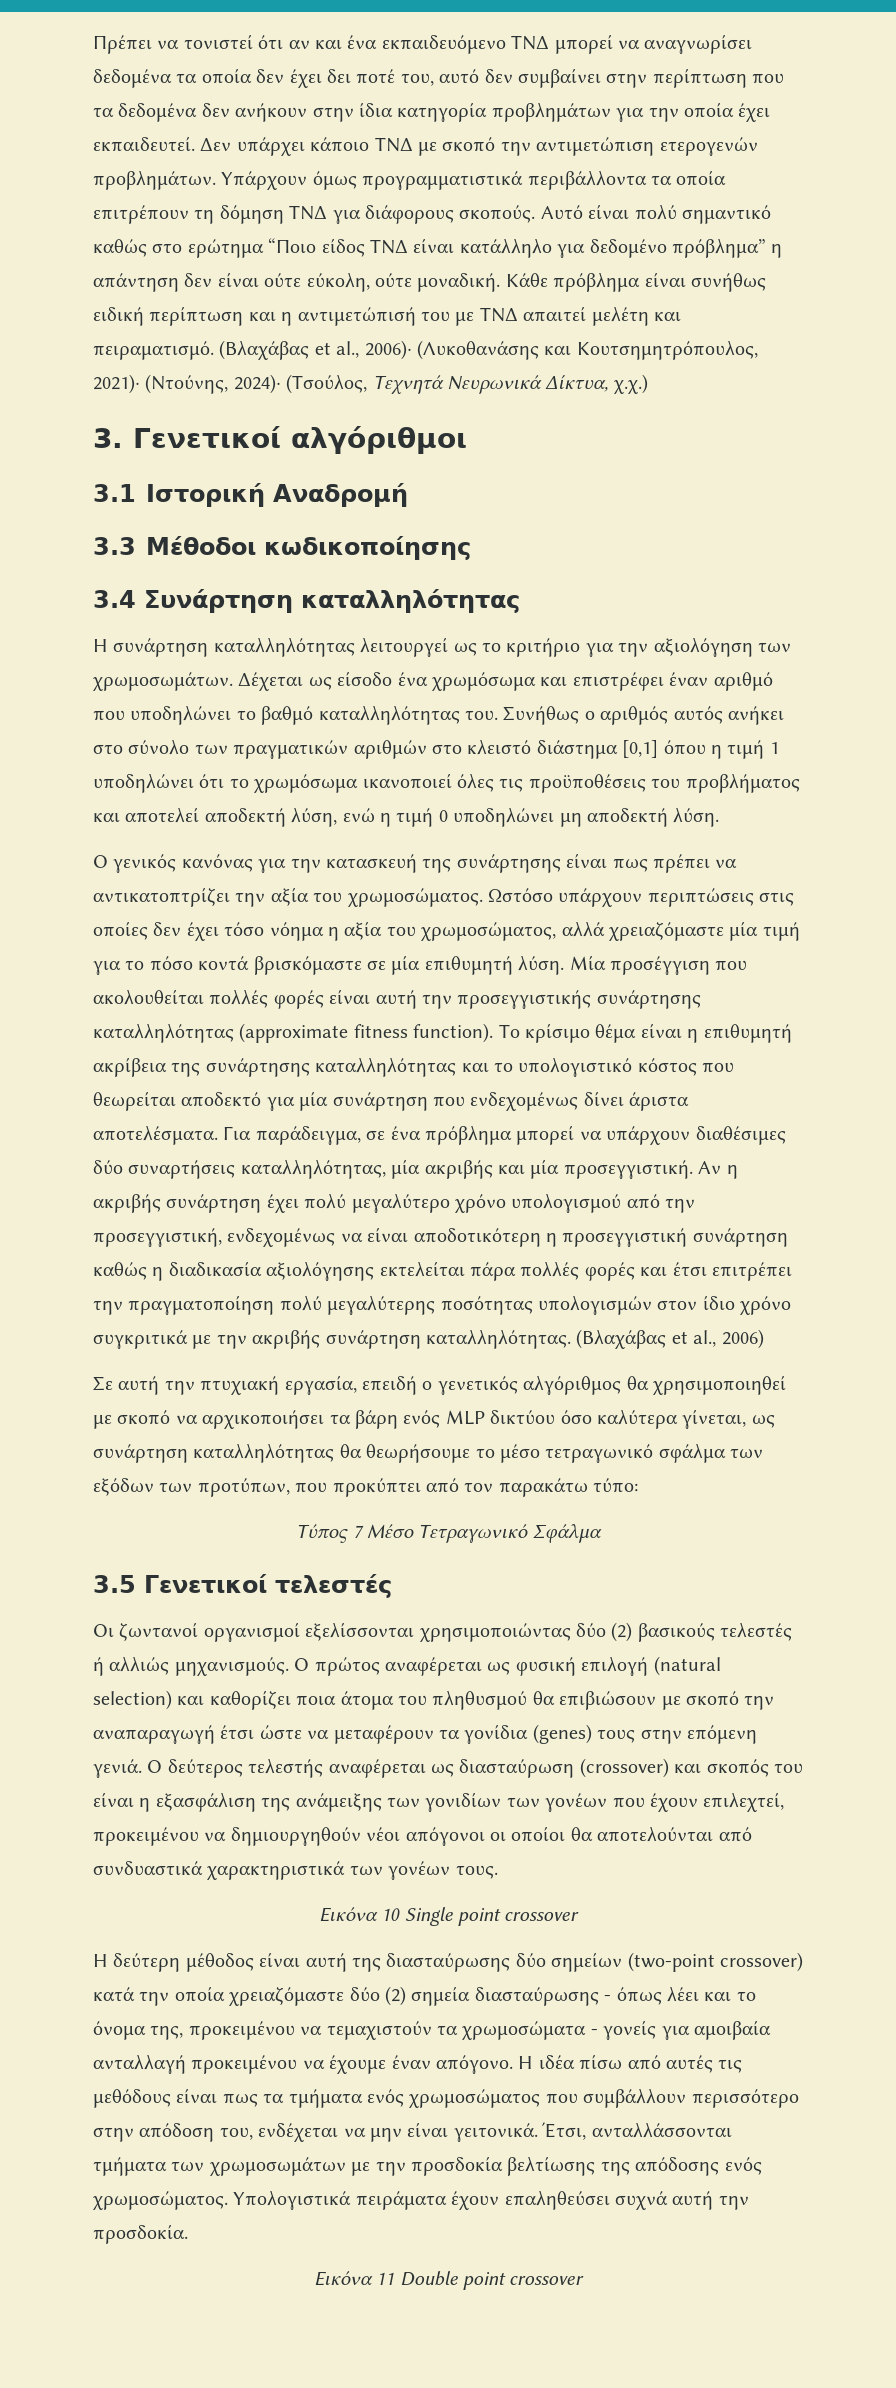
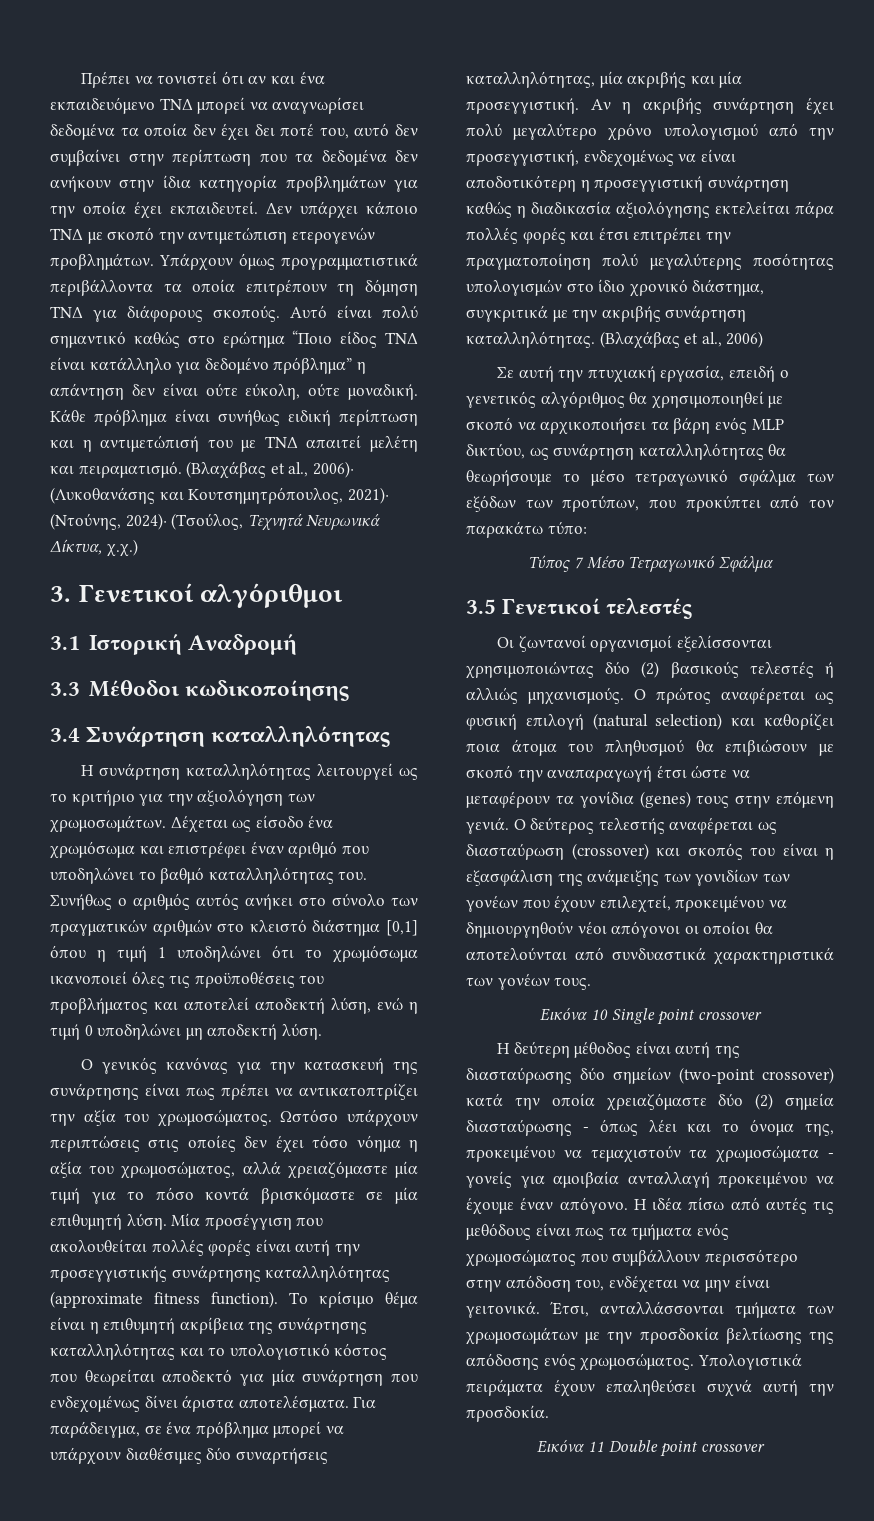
[657,1295,792,1315] στον ίδιο χρόνο -> [566,279,765,297] στο ίδιο χρονικό διάστημα,
[490,1409,747,1429] δικτύου όσο καλύτερα γίνεται, -> [466,443,525,459] δικτύου,

